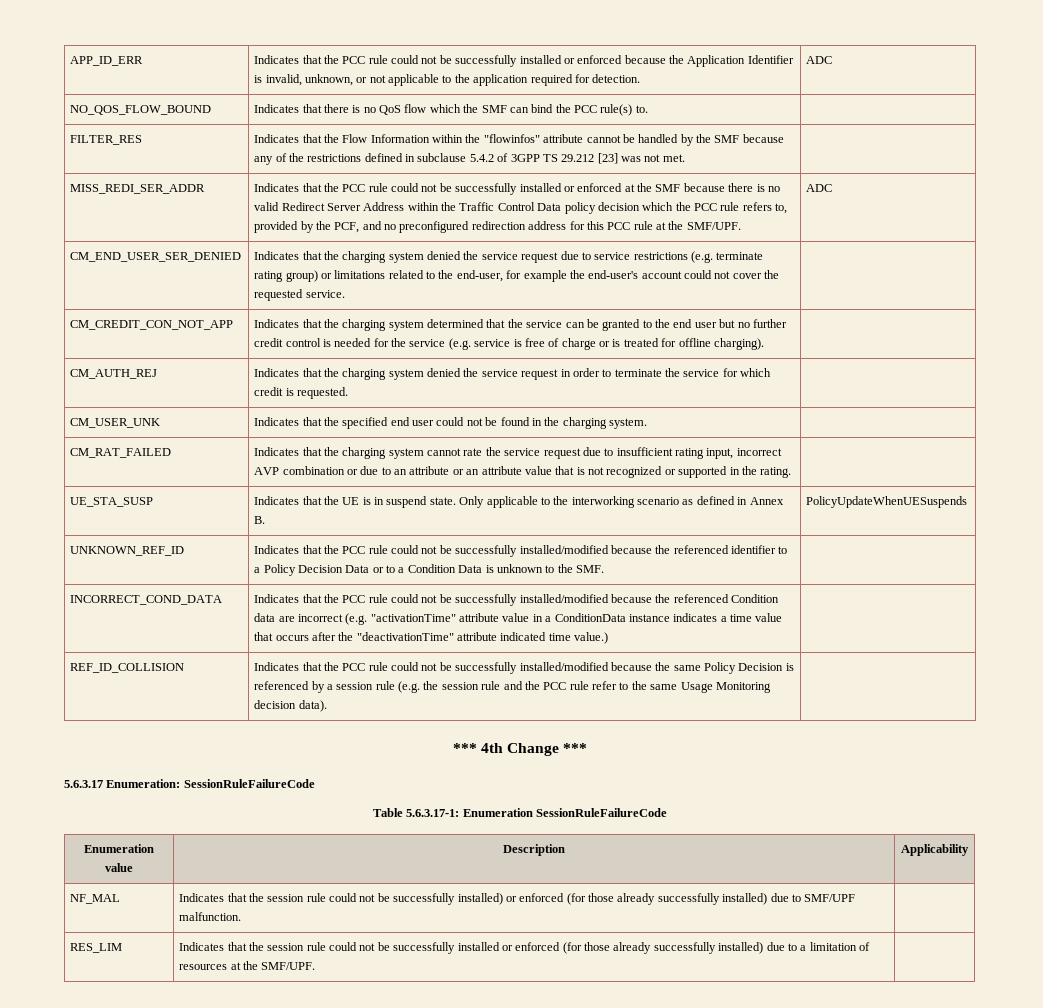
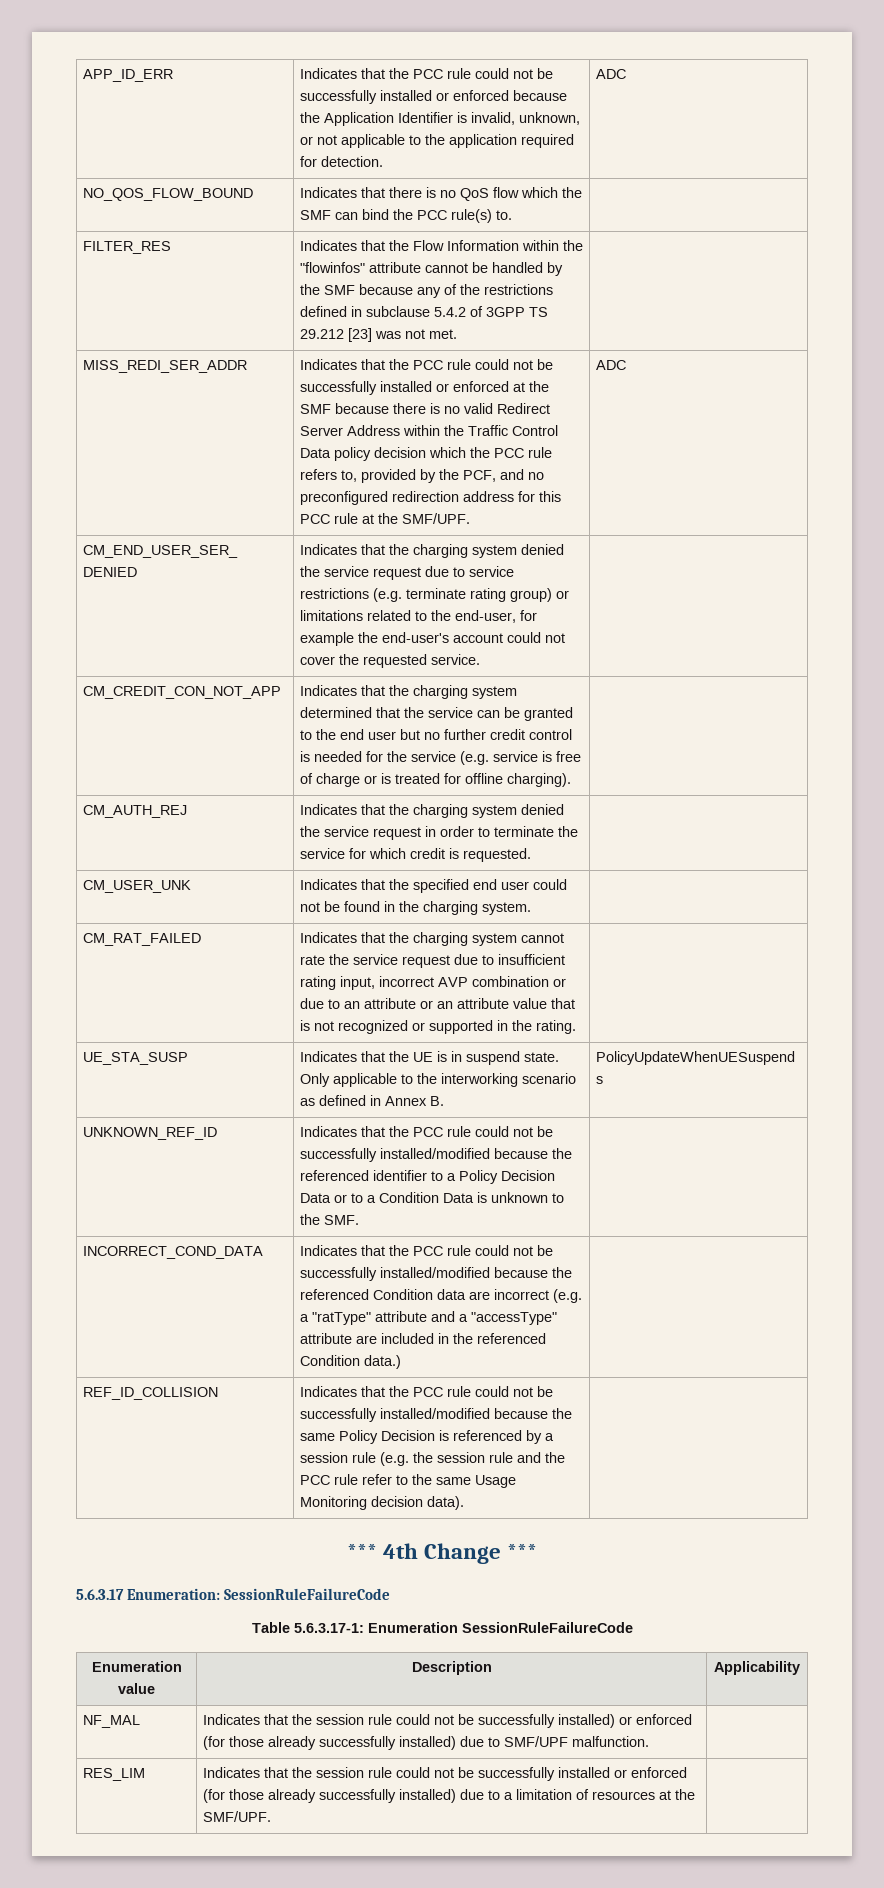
[370,613,783,622] [254,632,609,644] "activationTime" attribute value in a ConditionData instance indicates a time value that occurs after the "deactivationTime" attribute indicated time value.) -> [299,1311,557,1325] [299,1333,546,1344] [299,1355,401,1369] a "ratType" attribute and a "accessType" attribute are included in the referenced Condition data.)

